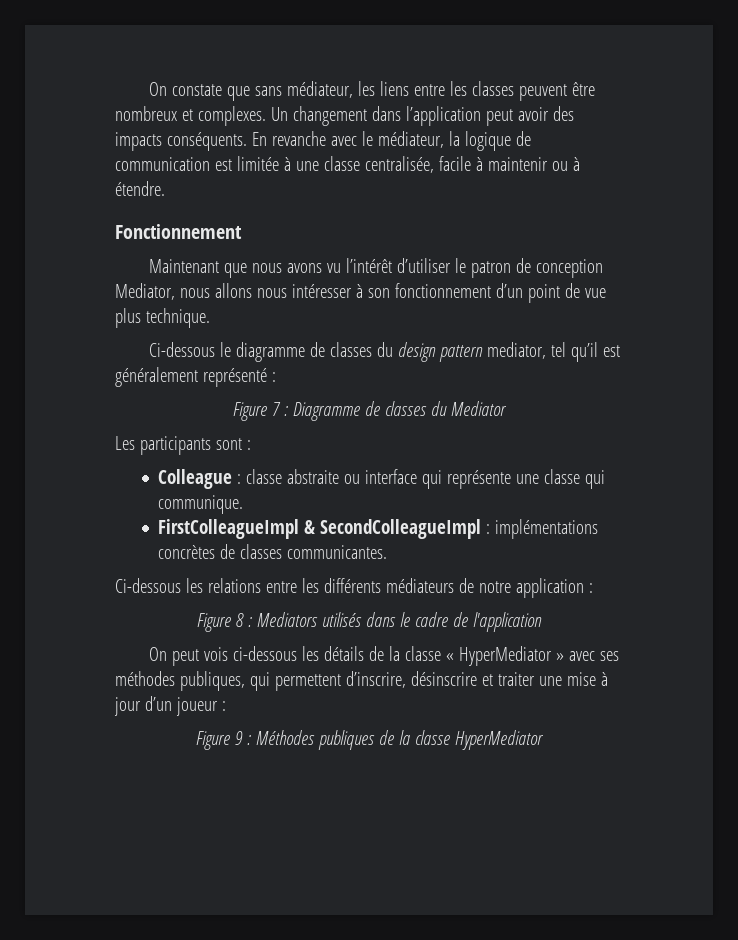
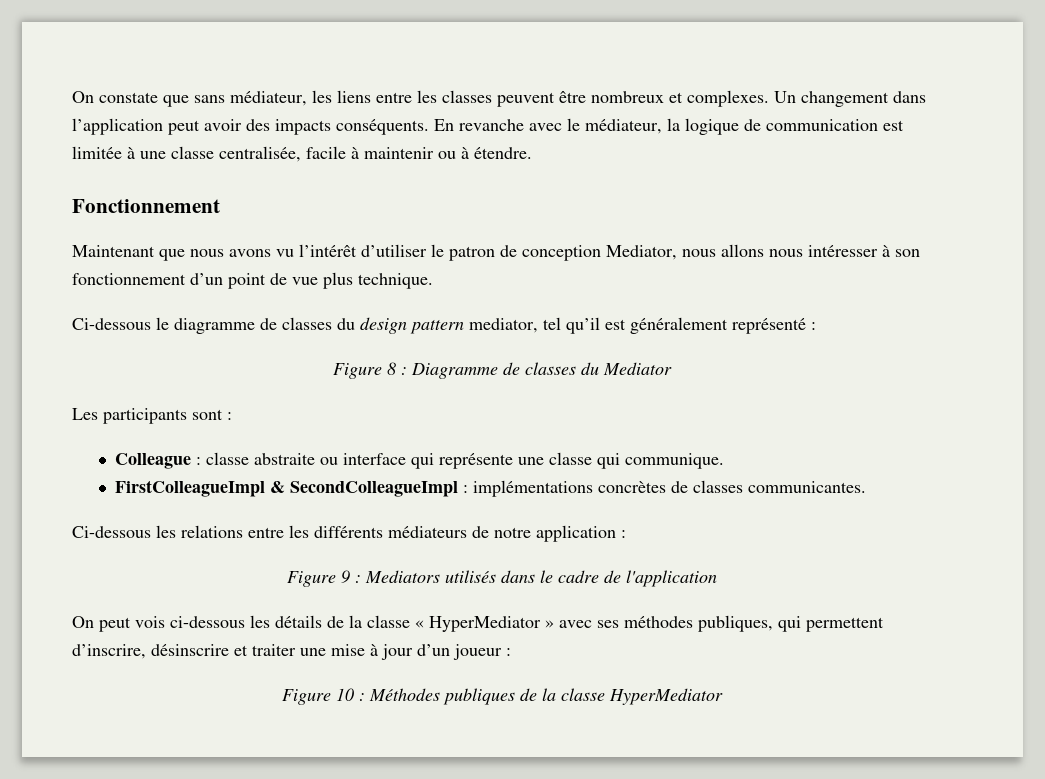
[272,402,282,416] 7 -> [386,362,396,375] 8
[236,613,245,627] 8 -> [340,570,350,583] 9
[235,731,244,745] 9 -> [335,688,354,701] 10

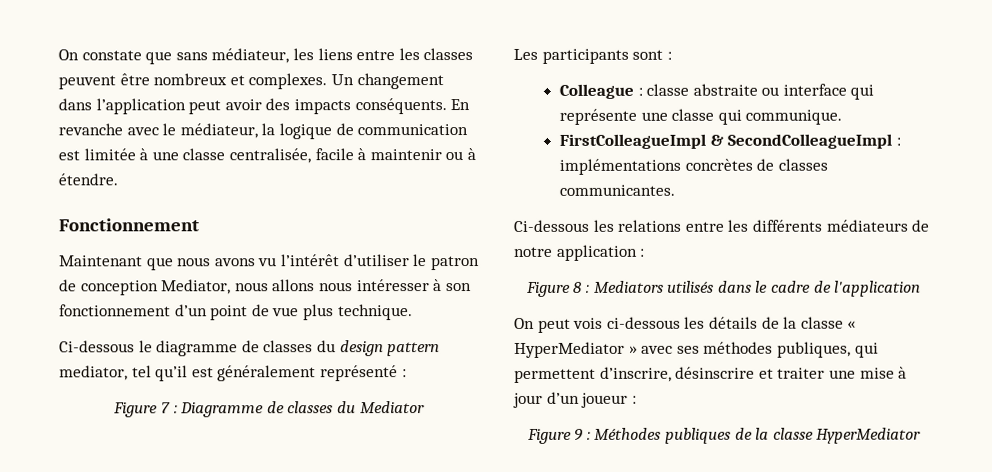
[386,362,396,375] 8 -> [161,402,172,414] 7
[340,570,350,583] 9 -> [573,281,583,293] 8
[335,688,354,701] 10 -> [574,428,584,441] 9

